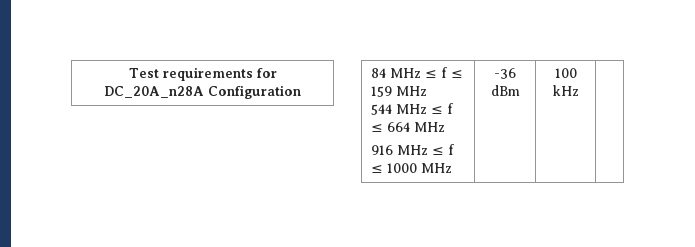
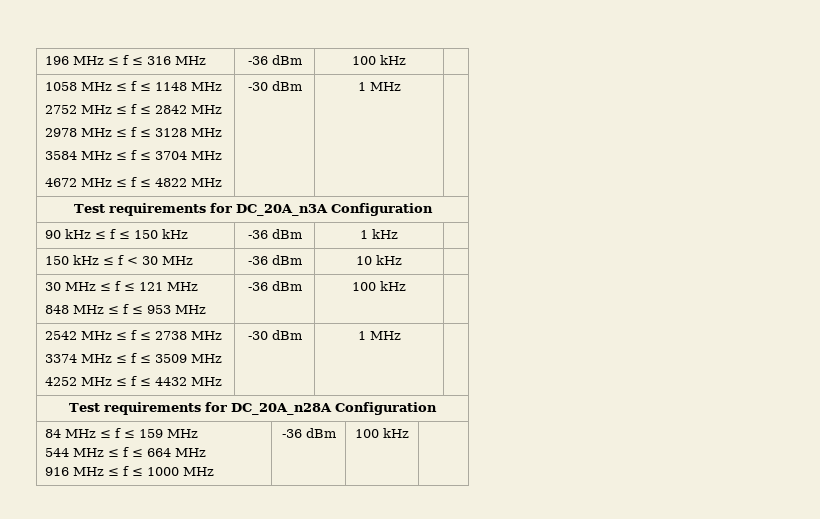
(128, 73) none -> [45,55,207,65] [247,55,302,65] [352,55,406,65] [45,81,223,91] [45,104,223,114] [45,127,223,137] [45,150,223,160] [45,177,223,187] [247,81,302,91] [357,82,401,91] [73,203,433,216] [45,229,189,239] [247,229,302,239] [360,229,398,239] [45,255,194,265] [247,255,302,265] [356,255,402,265] [45,281,199,291] [45,304,207,314] [247,281,302,291] [352,281,406,291] [45,330,223,340] [45,353,223,363] [45,376,223,386] [247,330,302,340] [357,331,401,340] 196 MHz ≤ f ≤ 316 MHz | -36 dBm | 100 kHz | // 1058 MHz ≤ f ≤ 1148 MHz // 2752 MHz ≤ f ≤ 2842 MHz // 2978 MHz ≤ f ≤ 3128 MHz // 3584 MHz ≤ f ≤ 3704 MHz // 4672 MHz ≤ f ≤ 4822 MHz | -30 dBm | 1 MHz | // Test requirements for DC_20A_n3A Configuration // 90 kHz ≤ f ≤ 150 kHz | -36 dBm | 1 kHz | // 150 kHz ≤ f < 30 MHz | -36 dBm | 10 kHz | // 30 MHz ≤ f ≤ 121 MHz // 848 MHz ≤ f ≤ 953 MHz | -36 dBm | 100 kHz | // 2542 MHz ≤ f ≤ 2738 MHz // 3374 MHz ≤ f ≤ 3509 MHz // 4252 MHz ≤ f ≤ 4432 MHz | -30 dBm | 1 MHz | //

